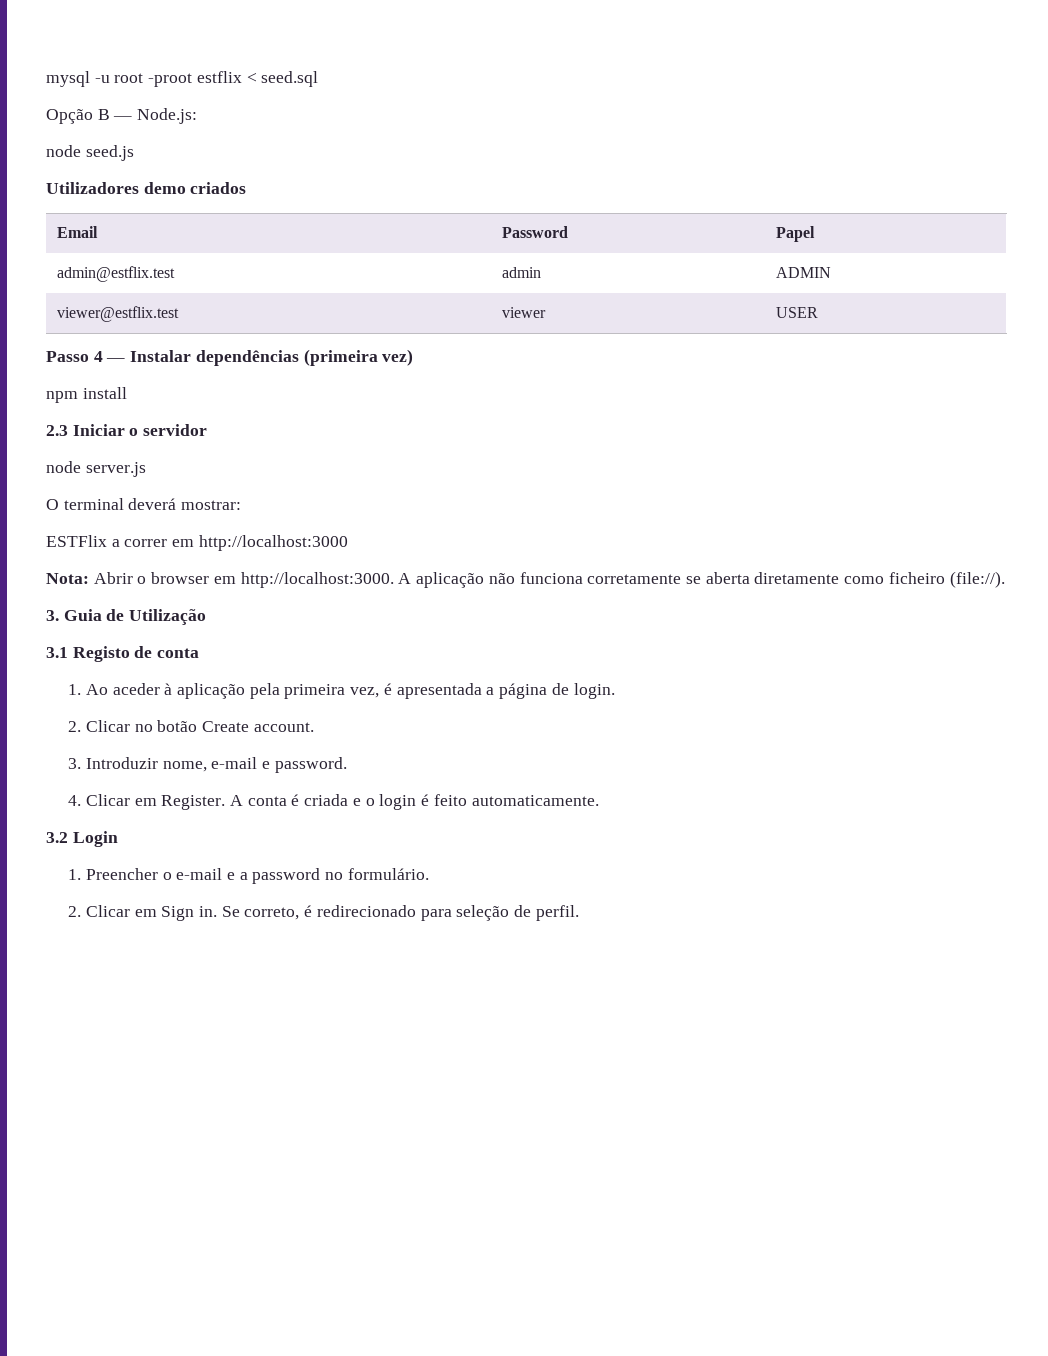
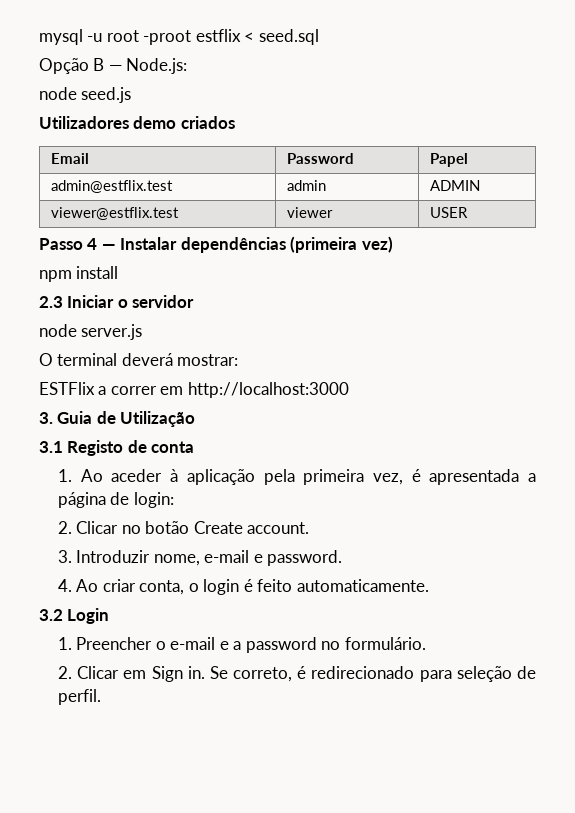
[46,571,1005,588] // Nota: Abrir o browser em http://localhost:3000. A aplicação não funciona corretamente se aberta diretamente como ficheiro (file://). -> (349, 390) none
[573,683,615,699] login. -> [133,492,174,508] login:
[85,794,361,810] Clicar em Register. A conta é criada e -> [76,579,185,595] Ao criar conta,

